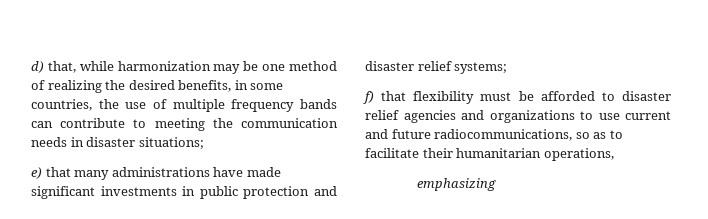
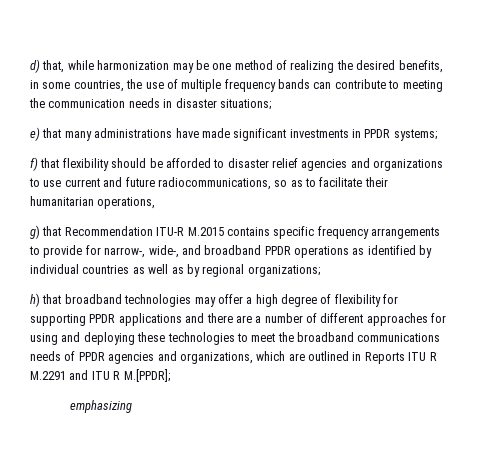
[199,186,337,199] [365,61,452,71] public protection and disaster relief -> [364,129,391,138] PPDR
[480,92,512,101] must -> [111,158,147,168] should
(614, 154) none -> [30,225,440,239] [29,245,433,258] [30,264,320,277] [30,293,399,307] [30,313,447,326] [30,332,441,345] [30,351,437,364] [30,369,170,382] // g) that Recommendation ITU-R M.2015 contains specific frequency arrangements to provide for narrow-, wide-, and broadband PPDR operations as identified by individual countries as well as by regional organizations; // h) that broadband technologies may offer a high degree of flexibility for supporting PPDR applications and there are a number of different approaches for using and deploying these technologies to meet the broadband communications needs of PPDR agencies and organizations, which are outlined in Reports ITU R M.2291 and ITU R M.[PPDR];

